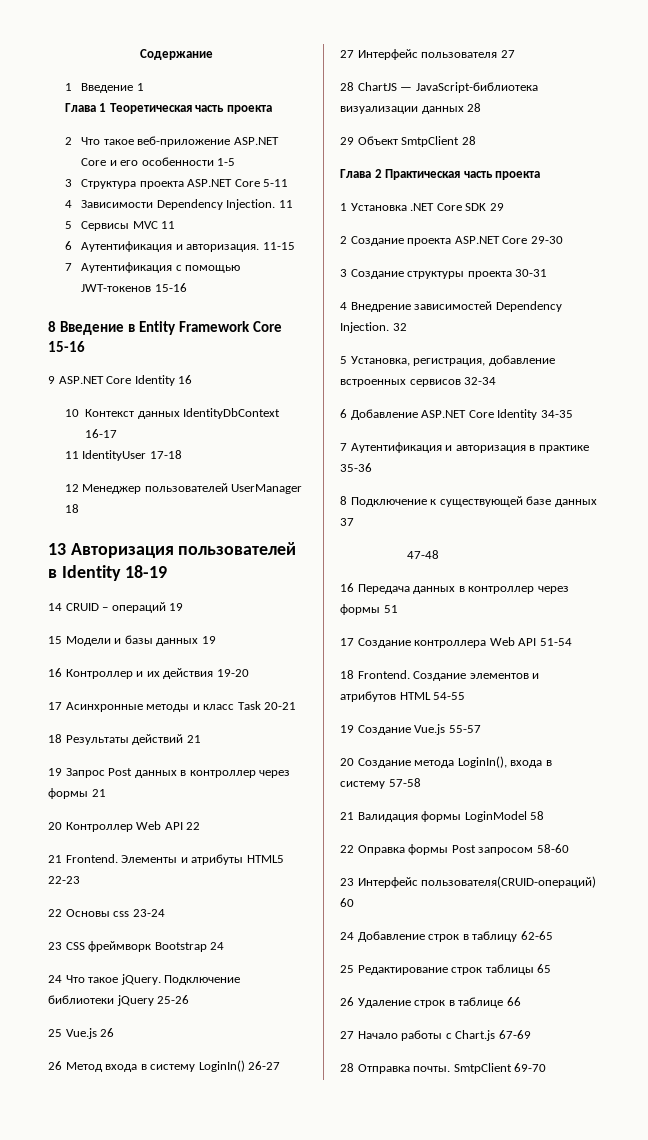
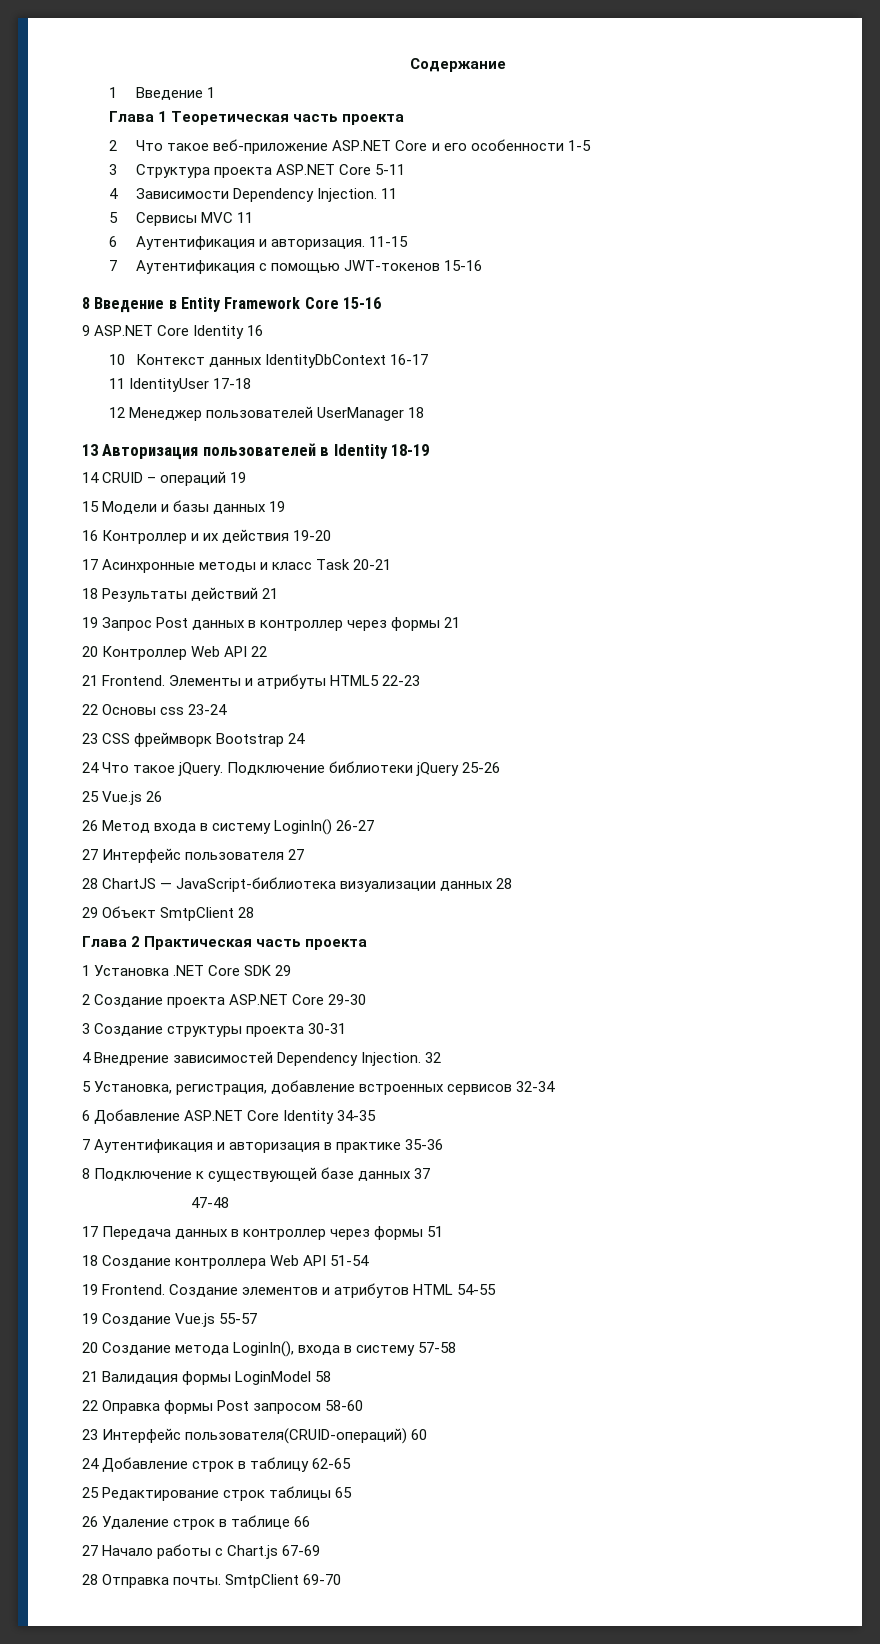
[340,583,354,592] 16 -> [82,1226,98,1237] 17
[340,638,354,646] 17 -> [82,1255,98,1266] 18
[340,670,354,679] 18 -> [82,1284,98,1295] 19

